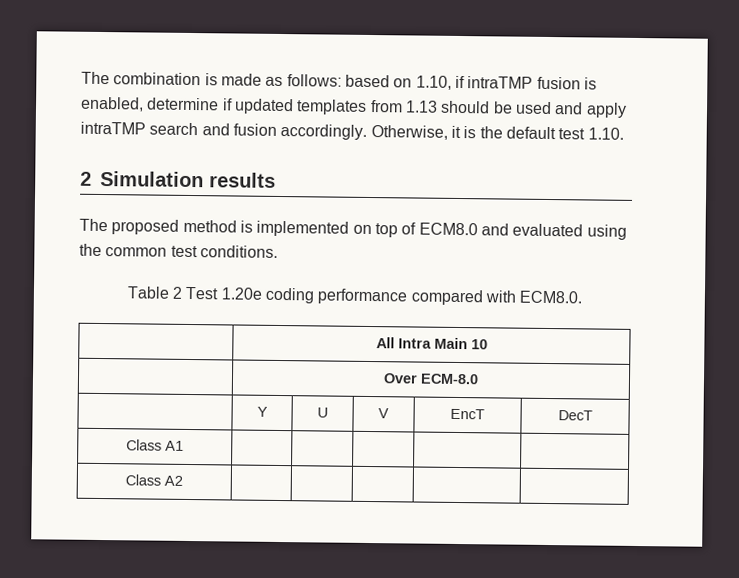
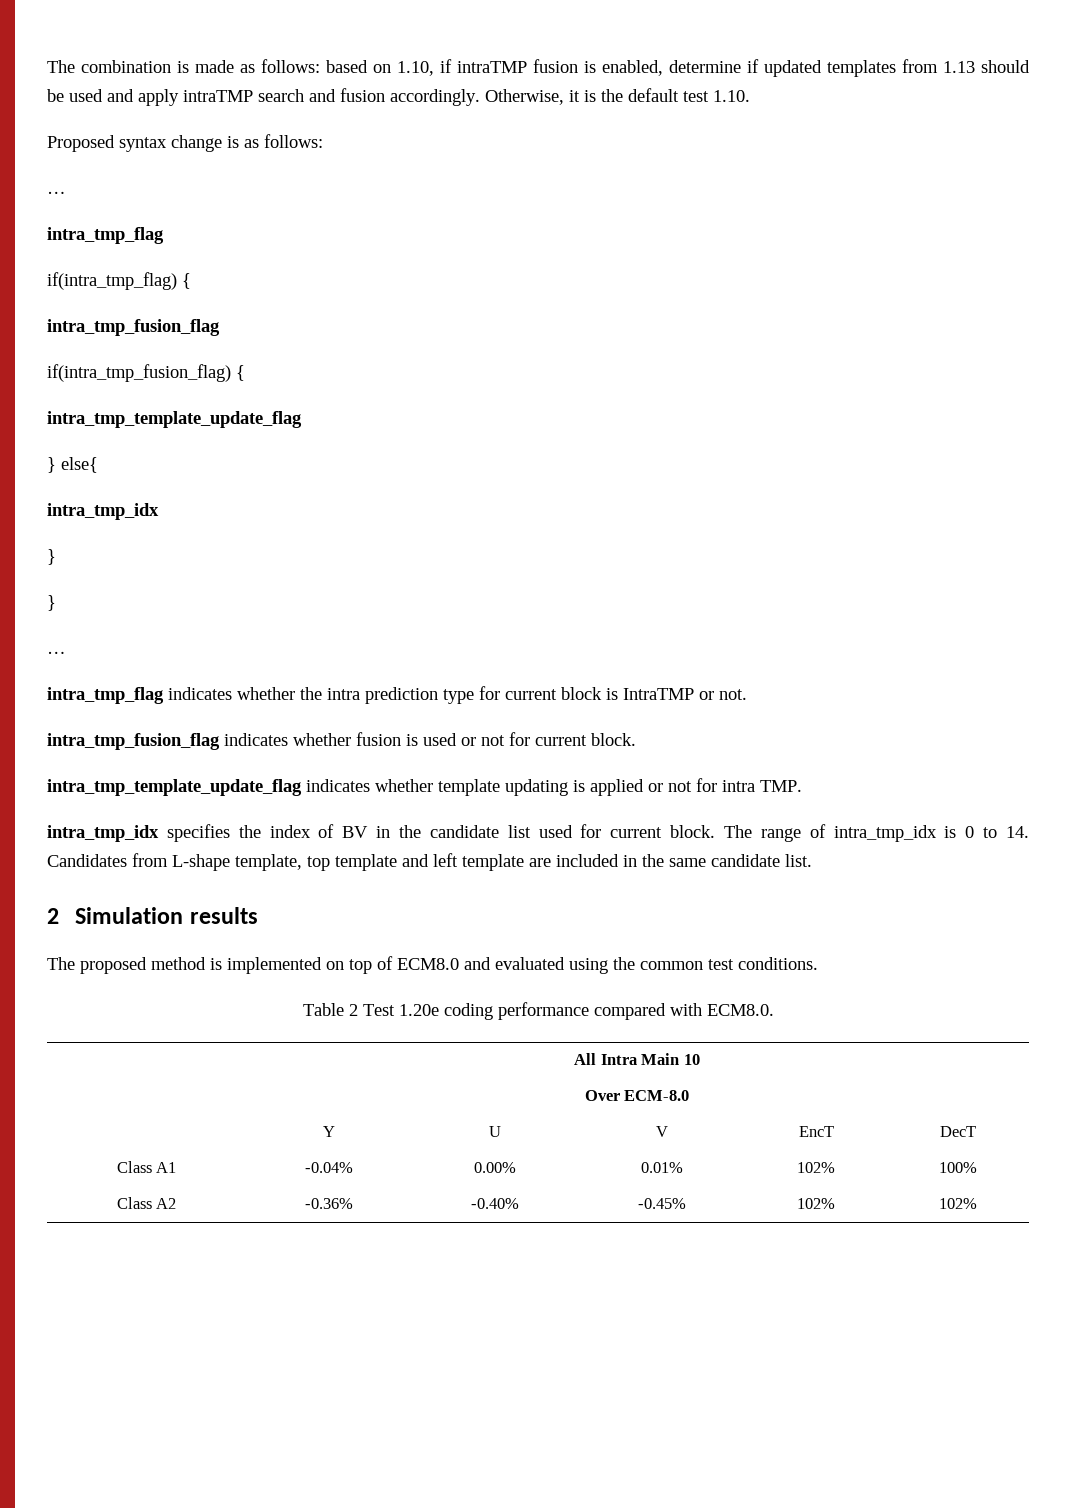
(624, 133) none -> [47,134,323,152] [47,191,66,194] [47,227,164,244] [47,272,191,290] [47,319,220,336] [47,364,245,382] [47,411,302,428] [47,457,98,473] [47,503,159,520] [47,549,56,565] [47,595,56,611] [47,651,66,654] [47,686,747,704] [47,732,636,750] [47,778,802,796] [47,824,1030,842] [47,853,812,871] // Proposed syntax change is as follows: // … // intra_tmp_flag // if(intra_tmp_flag) { // intra_tmp_fusion_flag // if(intra_tmp_fusion_flag) { // intra_tmp_template_update_flag // } else{ // intra_tmp_idx // } // } // … // intra_tmp_flag indicates whether the intra prediction type for current block is IntraTMP or not. // intra_tmp_fusion_flag indicates whether fusion is used or not for current block. // intra_tmp_template_update_flag indicates whether template updating is applied or not for intra TMP. // intra_tmp_idx specifies the index of BV in the candidate list used for current block. The range of intra_tmp_idx is 0 to 14. Candidates from L-shape template, top template and left template are included in the same candidate list.
[125,474,183,486] | | | | // Class A2 | | | | | -> [304,1162,353,1173] [474,1162,516,1173] [641,1162,683,1173] [797,1162,835,1173] [938,1162,977,1173] [116,1197,177,1209] [304,1198,353,1209] [471,1198,519,1209] [638,1198,686,1209] [797,1198,835,1209] [938,1198,977,1209] -0.04% | 0.00% | 0.01% | 102% | 100% // Class A2 | -0.36% | -0.40% | -0.45% | 102% | 102%

